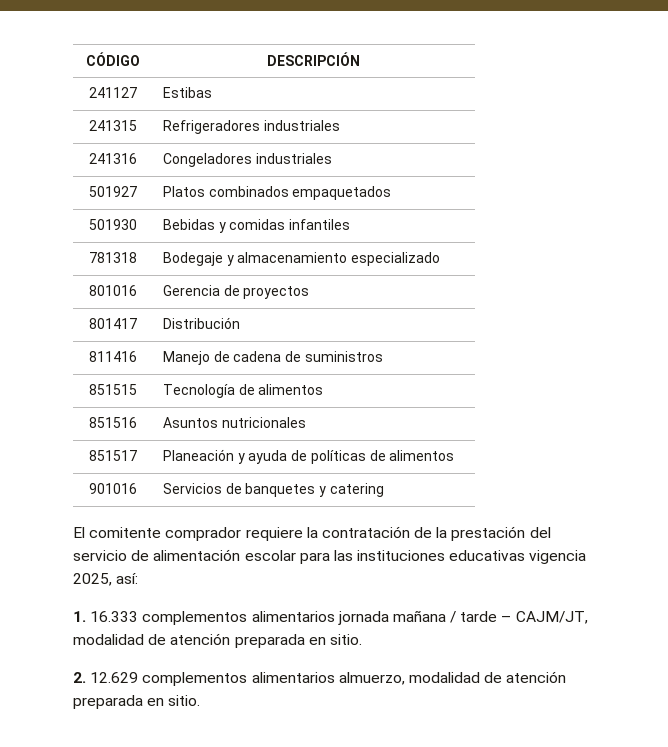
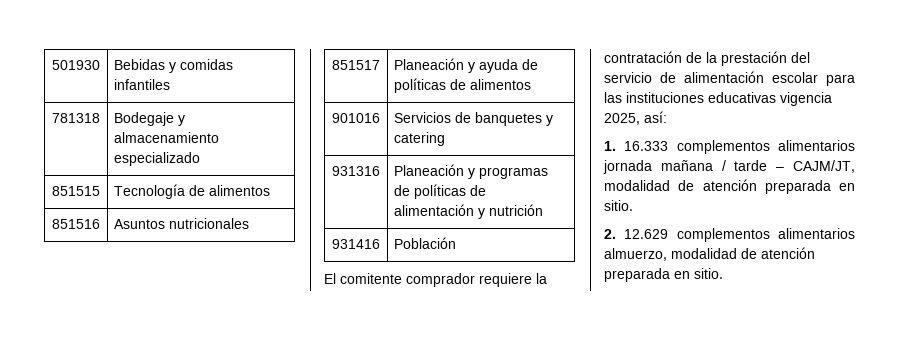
[85,52,140,66] [266,52,360,66] [88,87,137,98] [162,87,212,98] [88,120,137,131] [162,120,340,134] [88,153,137,164] [162,153,332,167] [88,186,137,197] [162,186,392,200] CÓDIGO | DESCRIPCIÓN // 241127 | Estibas // 241315 | Refrigeradores industriales // 241316 | Congeladores industriales // 501927 | Platos combinados empaquetados // -> (52, 65) none
[88,285,137,296] [162,285,310,299] [88,318,137,329] [162,317,240,329] [88,351,137,362] [162,351,383,365] // 801016 | Gerencia de proyectos // 801417 | Distribución // 811416 | Manejo de cadena de suministros -> (201, 159) none
(384, 490) none -> [332,166,380,176] [394,164,549,179] [394,184,487,199] [394,204,544,219] [332,239,380,249] [394,237,457,249] // 931316 | Planeación y programas de políticas de alimentación y nutrición // 931416 | Población

